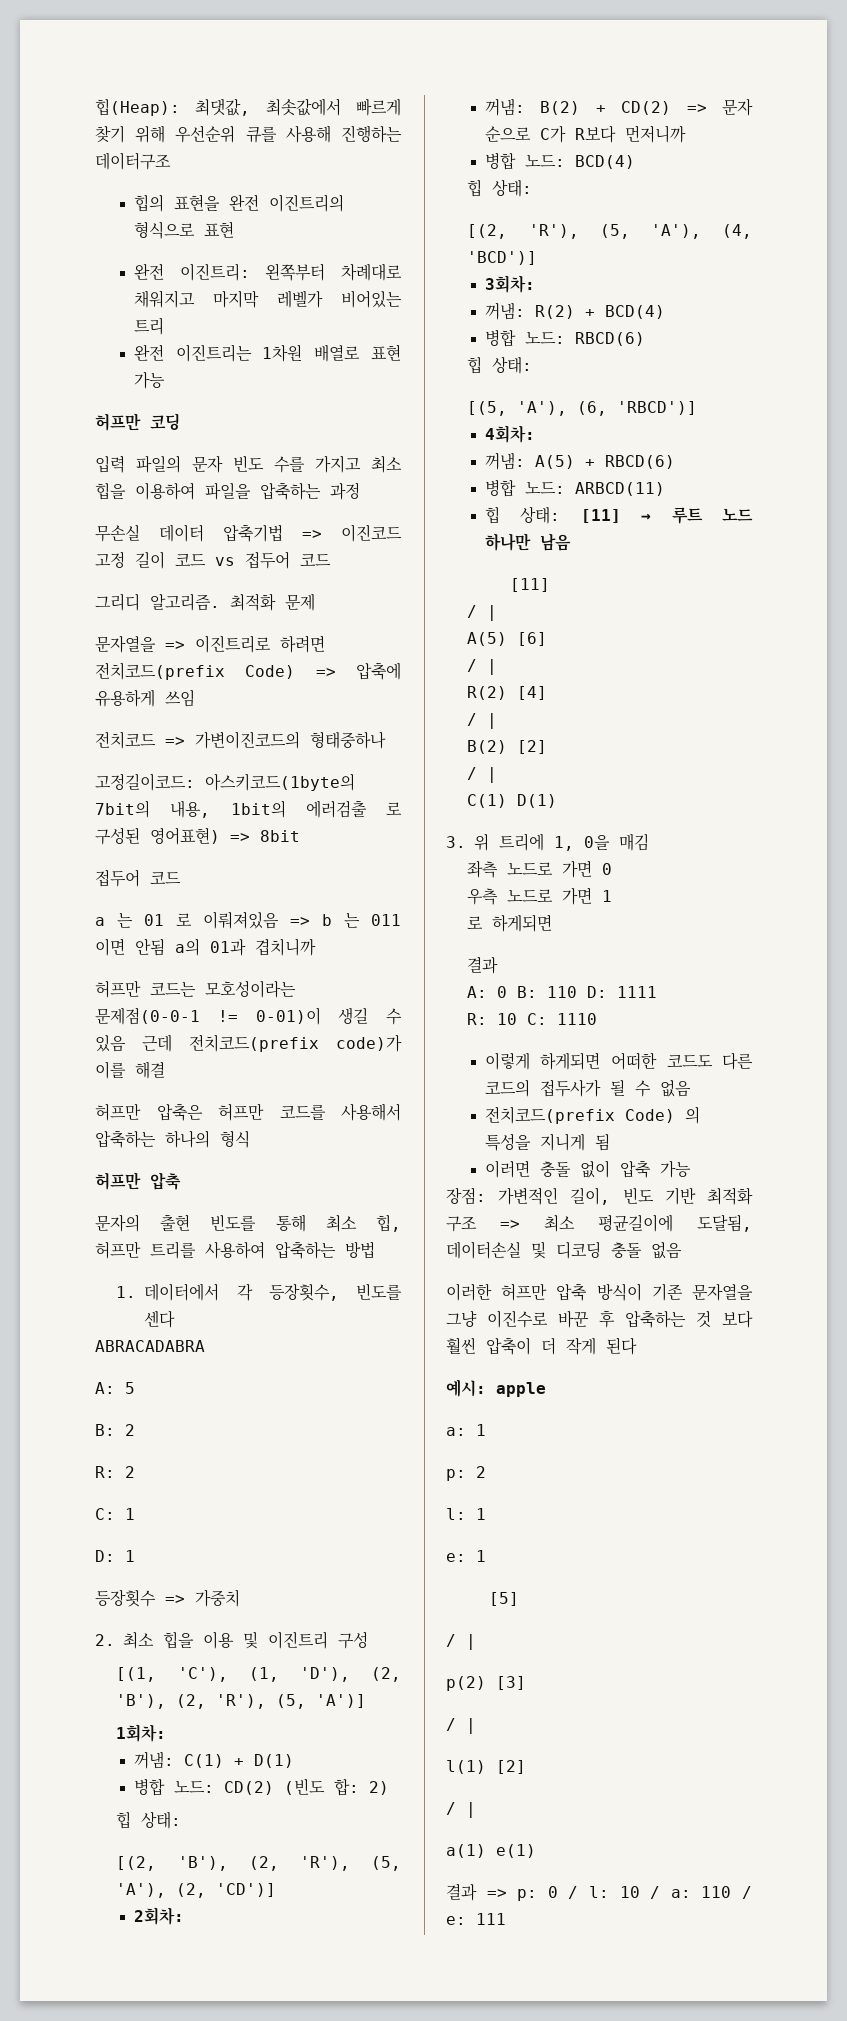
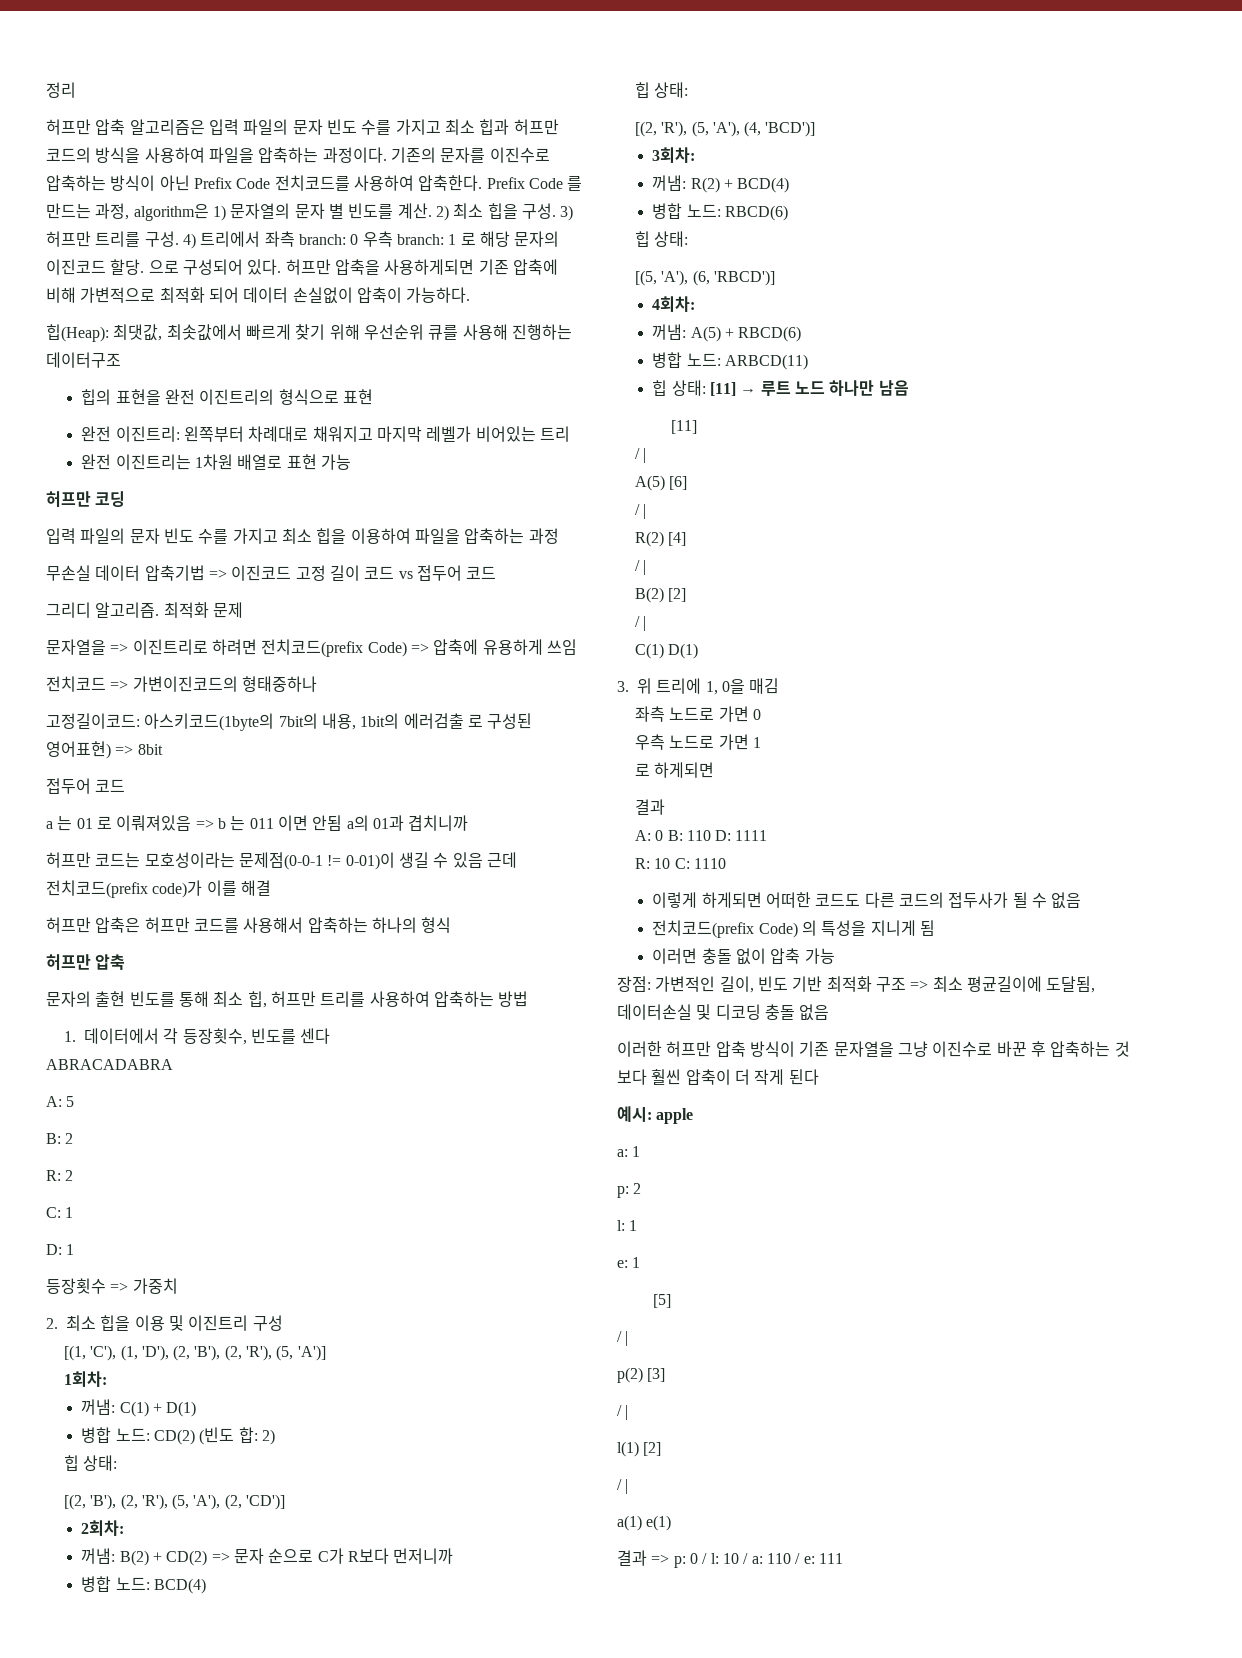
(95, 107) none -> [46,82,76,98] [46,119,559,135] [46,147,550,163] [46,175,583,191] [46,203,574,221] [46,231,560,249] [46,259,558,275] [46,287,471,304] 정리 // 허프만 압축 알고리즘은 입력 파일의 문자 빈도 수를 가지고 최소 힙과 허프만 코드의 방식을 사용하여 파일을 압축하는 과정이다. 기존의 문자를 이진수로 압축하는 방식이 아닌 Prefix Code 전치코드를 사용하여 압축한다. Prefix Code 를 만드는 과정, algorithm은 1) 문자열의 문자 별 빈도를 계산. 2) 최소 힙을 구성. 3) 허프만 트리를 구성. 4) 트리에서 좌측 branch: 0 우측 branch: 1 로 해당 문자의 이진코드 할당. 으로 구성되어 있다. 허프만 압축을 사용하게되면 기존 압축에 비해 가변적으로 최적화 되어 데이터 손실없이 압축이 가능하다. //

